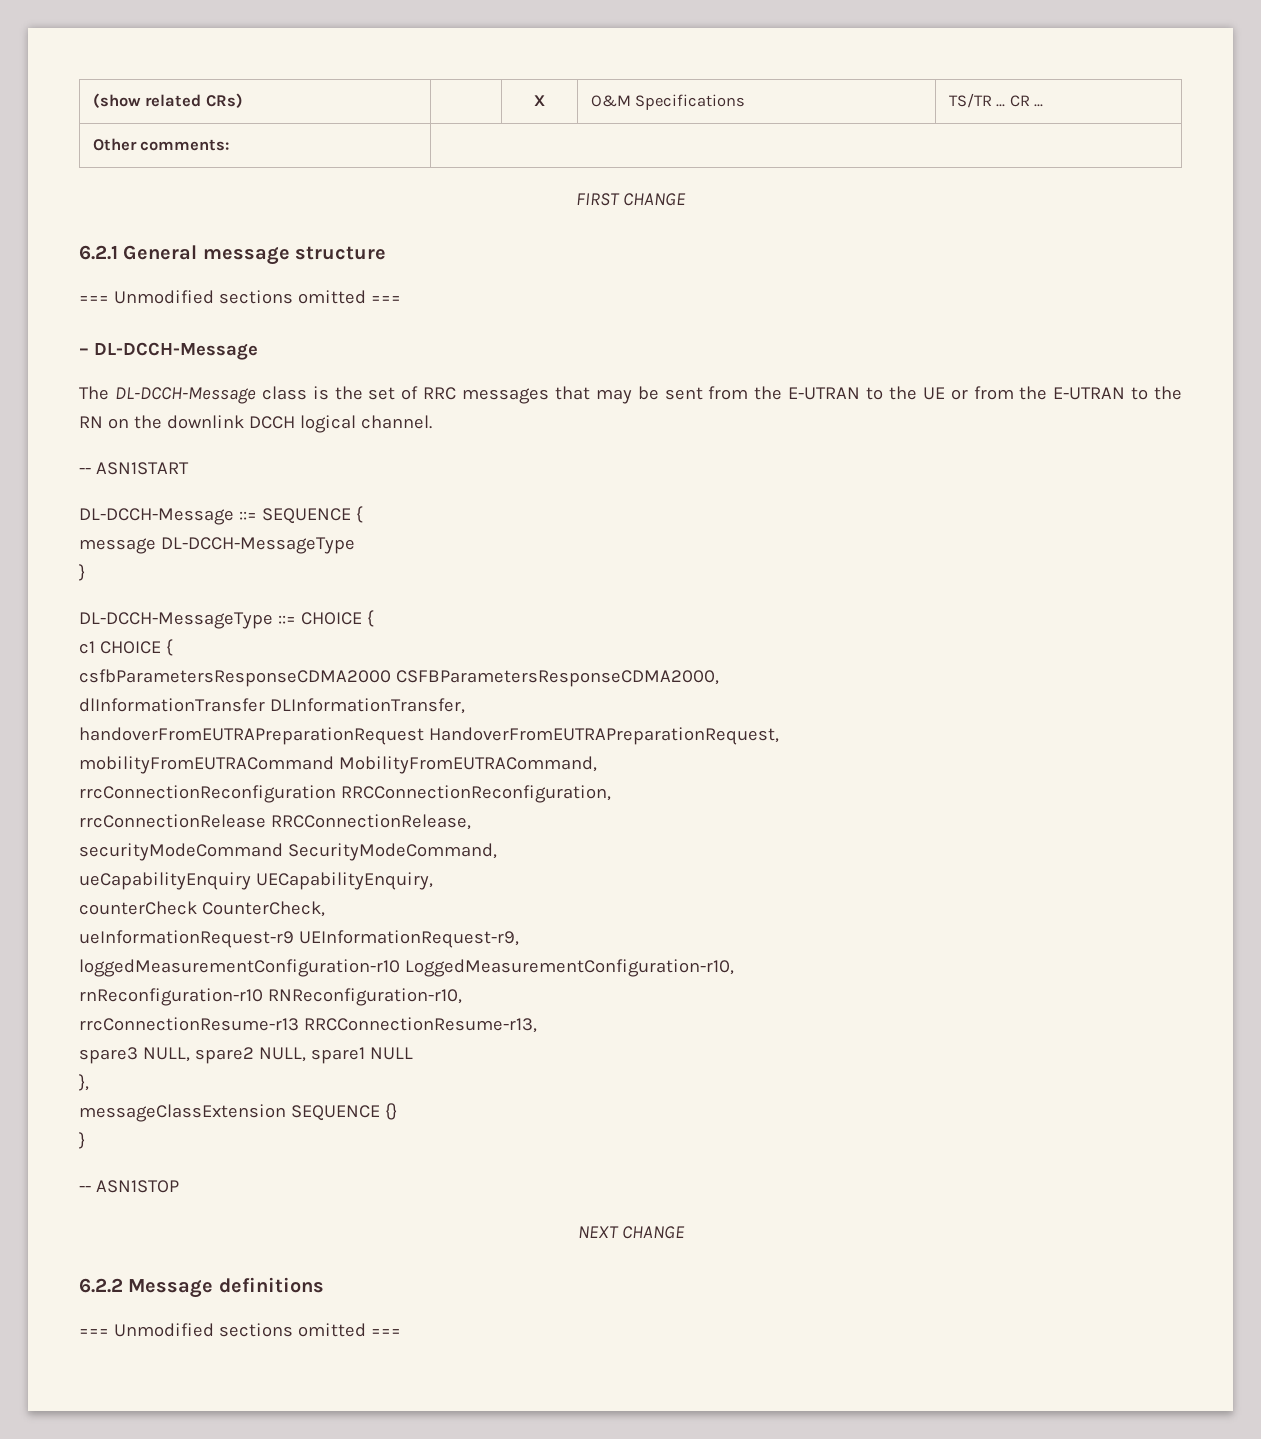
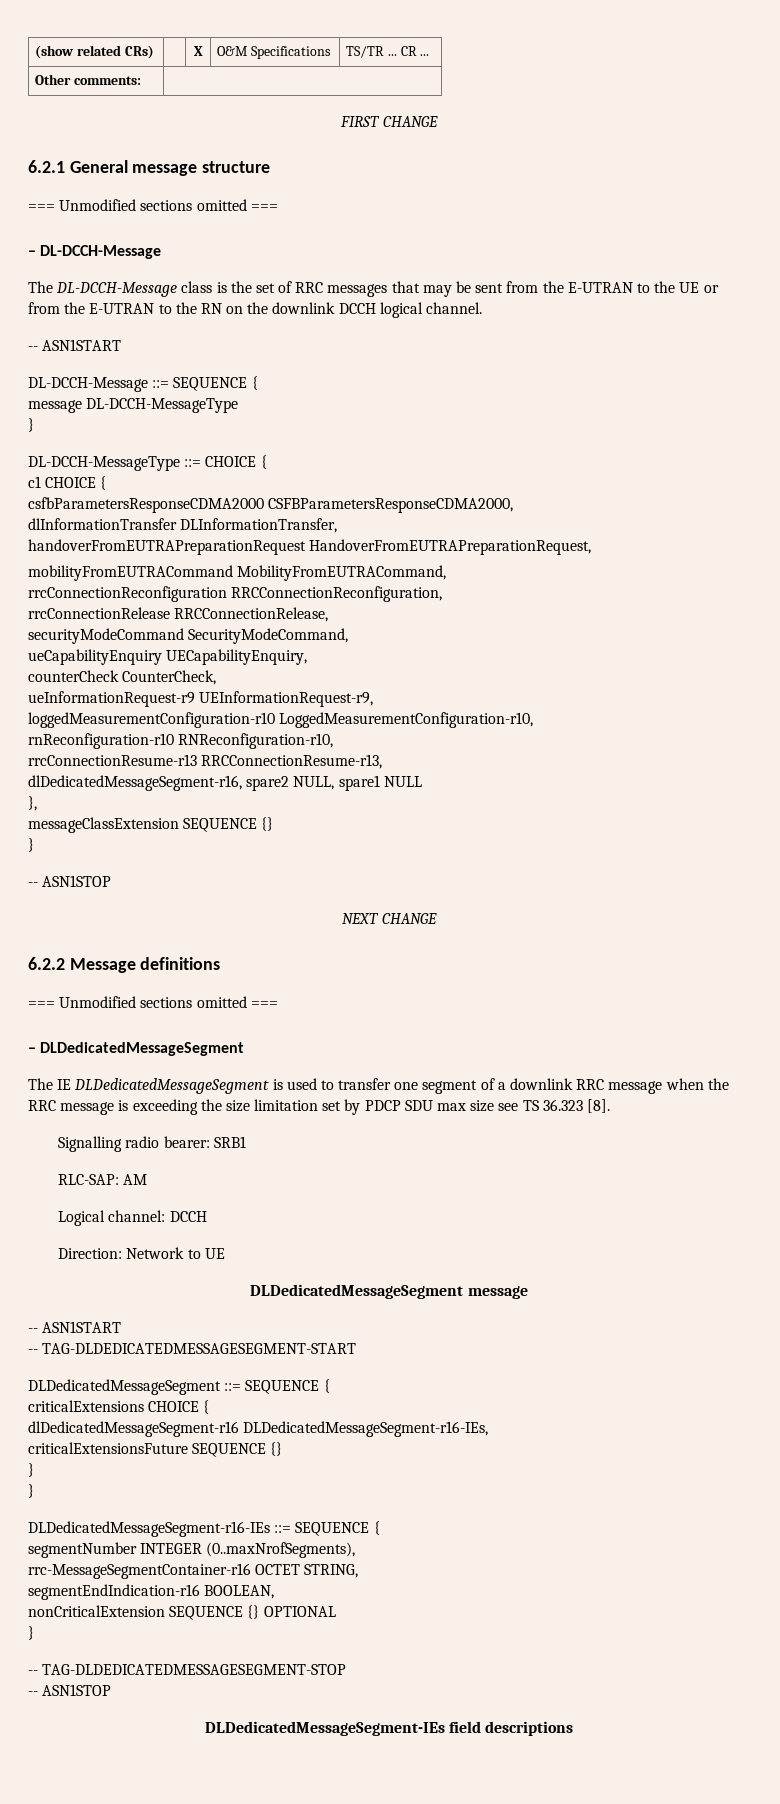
[79,1047,190,1064] spare3 NULL, -> [28,775,242,791] dlDedicatedMessageSegment-r16,
(401, 1332) none -> [28,1042,245,1056] [28,1078,729,1094] [28,1099,610,1115] [58,1136,246,1152] [58,1174,148,1185] [58,1210,207,1226] [58,1247,225,1259] [250,1284,528,1299] [28,1321,122,1333] [28,1343,357,1354] [28,1379,330,1395] [28,1400,210,1414] [28,1421,489,1437] [28,1442,283,1457] [28,1463,34,1477] [28,1484,34,1498] [28,1521,380,1537] [28,1542,356,1558] [28,1563,359,1579] [28,1584,275,1600] [28,1605,336,1620] [28,1626,34,1640] [28,1664,347,1675] [28,1684,112,1696] [204,1721,574,1736] // – DLDedicatedMessageSegment // The IE DLDedicatedMessageSegment is used to transfer one segment of a downlink RRC message when the RRC message is exceeding the size limitation set by PDCP SDU max size see TS 36.323 [8]. // Signalling radio bearer: SRB1 // RLC-SAP: AM // Logical channel: DCCH // Direction: Network to UE // DLDedicatedMessageSegment message // -- ASN1START // -- TAG-DLDEDICATEDMESSAGESEGMENT-START // DLDedicatedMessageSegment ::= SEQUENCE { // criticalExtensions CHOICE { // dlDedicatedMessageSegment-r16 DLDedicatedMessageSegment-r16-IEs, // criticalExtensionsFuture SEQUENCE {} // } // } // DLDedicatedMessageSegment-r16-IEs ::= SEQUENCE { // segmentNumber INTEGER (0..maxNrofSegments), // rrc-MessageSegmentContainer-r16 OCTET STRING, // segmentEndIndication-r16 BOOLEAN, // nonCriticalExtension SEQUENCE {} OPTIONAL // } // -- TAG-DLDEDICATEDMESSAGESEGMENT-STOP // -- ASN1STOP // DLDedicatedMessageSegment-IEs field descriptions

